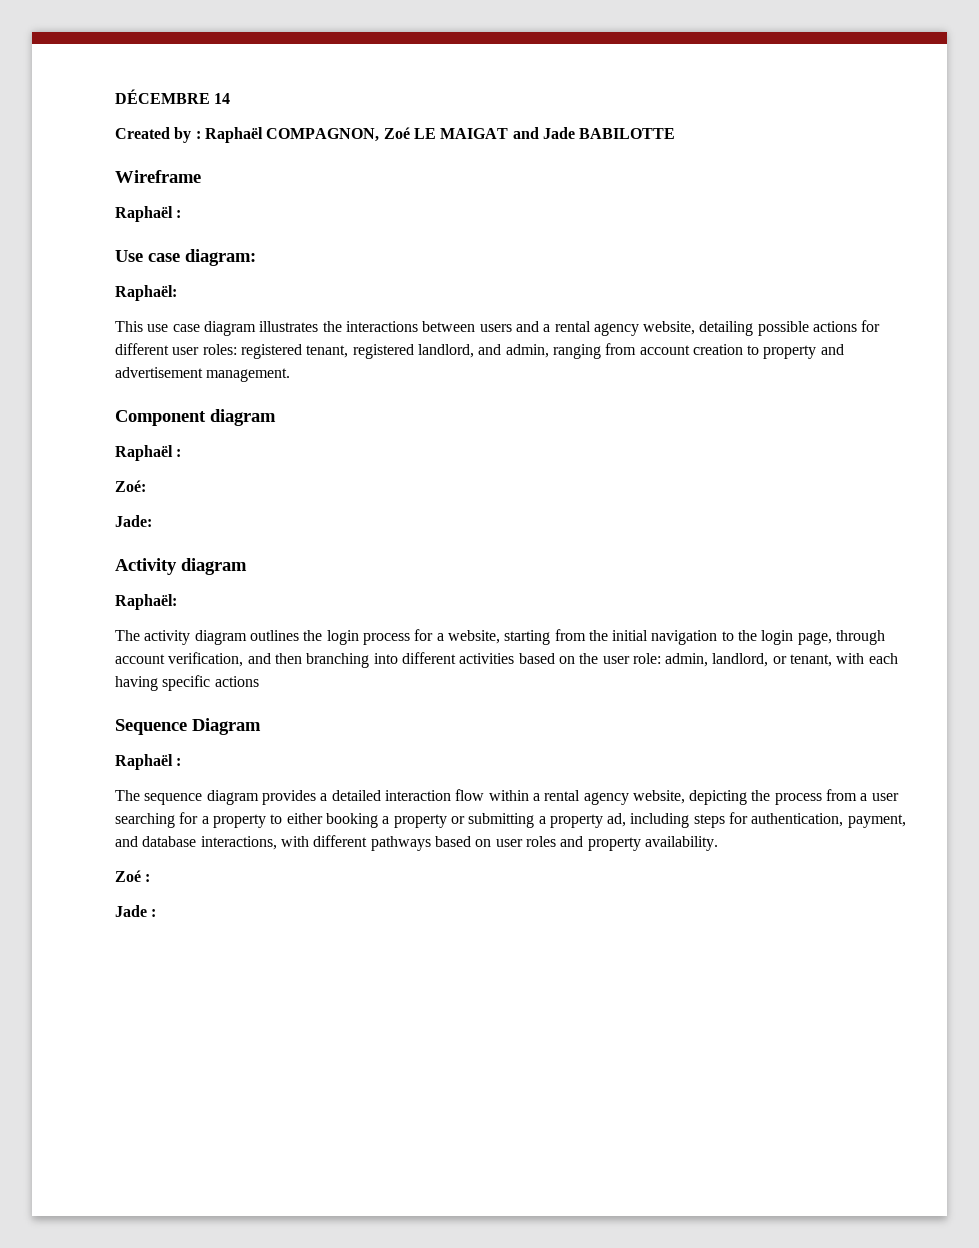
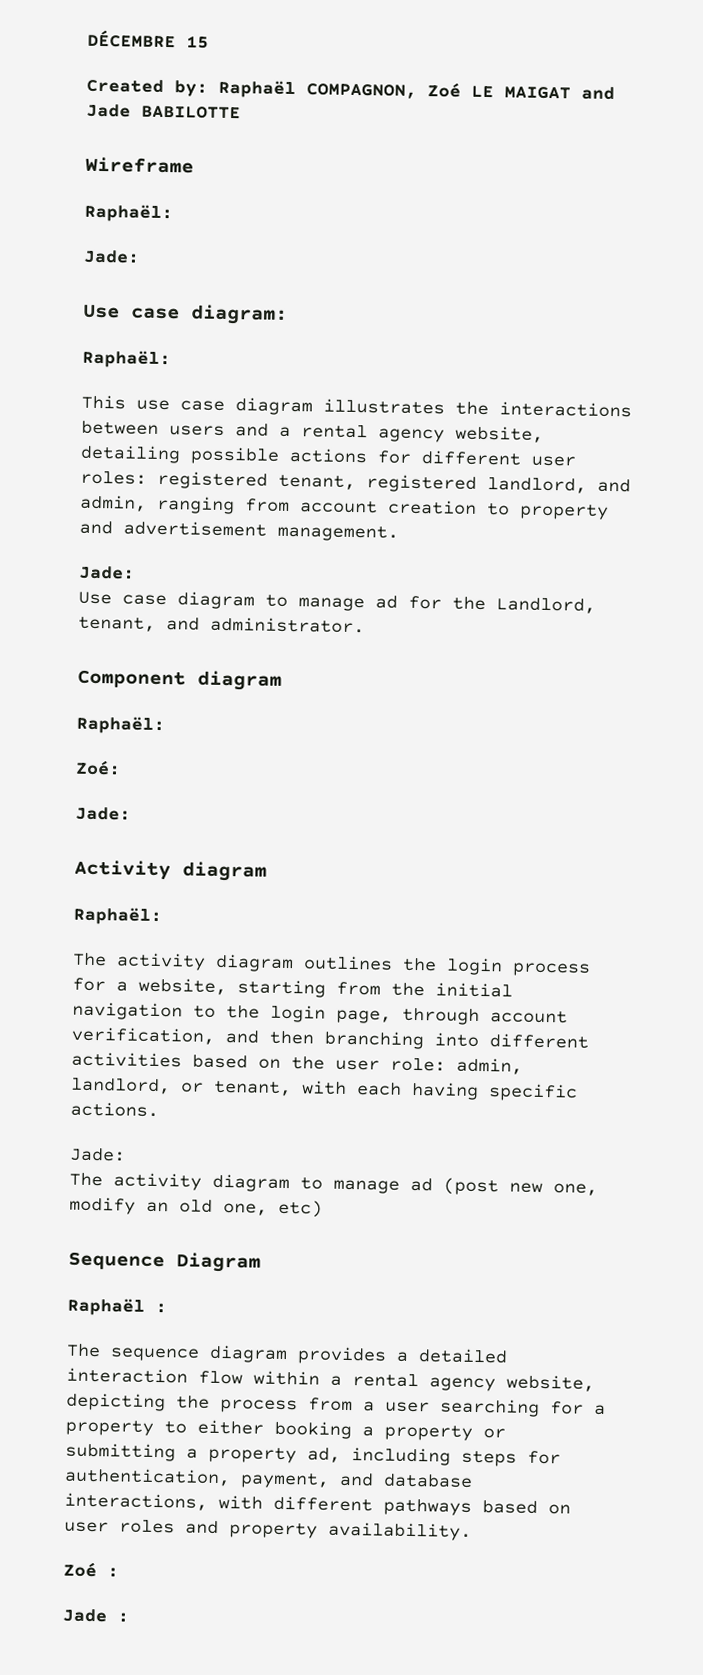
[214,93,231,104] 14 -> [186,35,209,49] 15
[174,127,201,143] by : -> [174,80,208,97] by:
[115,206,182,222] Raphaël : -> [84,203,173,223] [83,249,140,264] Raphaël: // Jade:
(291, 375) none -> [78,565,135,580] [78,591,596,614] [78,616,365,634] // Jade: // Use case diagram to manage ad for the Landlord, tenant, and administrator.
[115,445,182,461] Raphaël : -> [76,715,165,735] Raphaël:
[214,676,259,687] actions -> [70,1101,159,1118] [69,1147,126,1162] [69,1172,598,1196] [69,1196,323,1218] actions. // Jade: // The activity diagram to manage ad (post new one, modify an old one, etc)

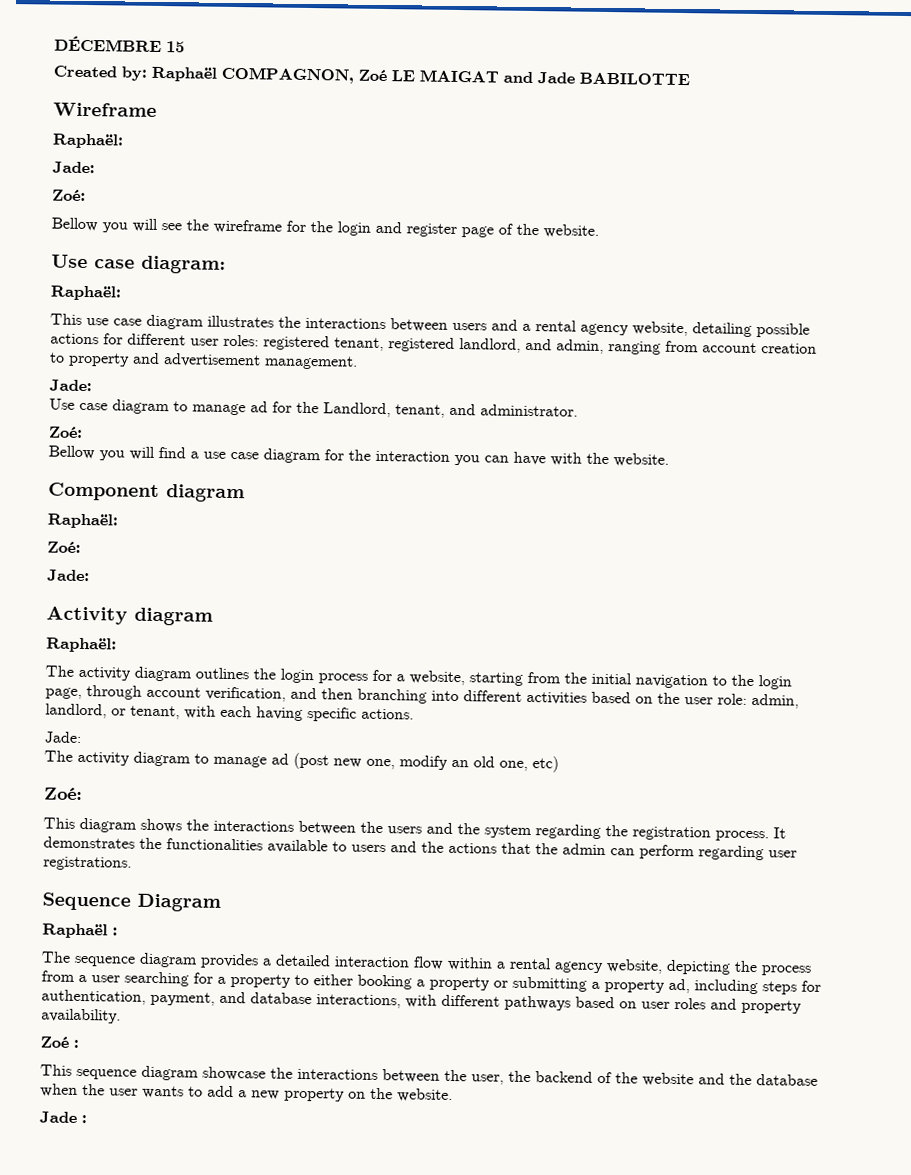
(140, 256) none -> [52,189,86,201] [51,217,599,238] // Zoé: // Bellow you will see the wireframe for the login and register page of the website.
(365, 625) none -> [48,426,83,438] [48,445,669,467] // Zoé: // Bellow you will find a use case diagram for the interaction you can have with the website.
(323, 1208) none -> [44,787,83,801] [43,817,786,842] [43,836,797,861] [43,856,132,871] // Zoé: // This diagram shows the interactions between the users and the system regarding the registration process. It demonstrates the functionalities available to users and the actions that the admin can perform regarding user registrations.
(119, 1572) none -> [40,1064,818,1087] [40,1083,453,1103] // This sequence diagram showcase the interactions between the user, the backend of the website and the database when the user wants to add a new property on the website.

